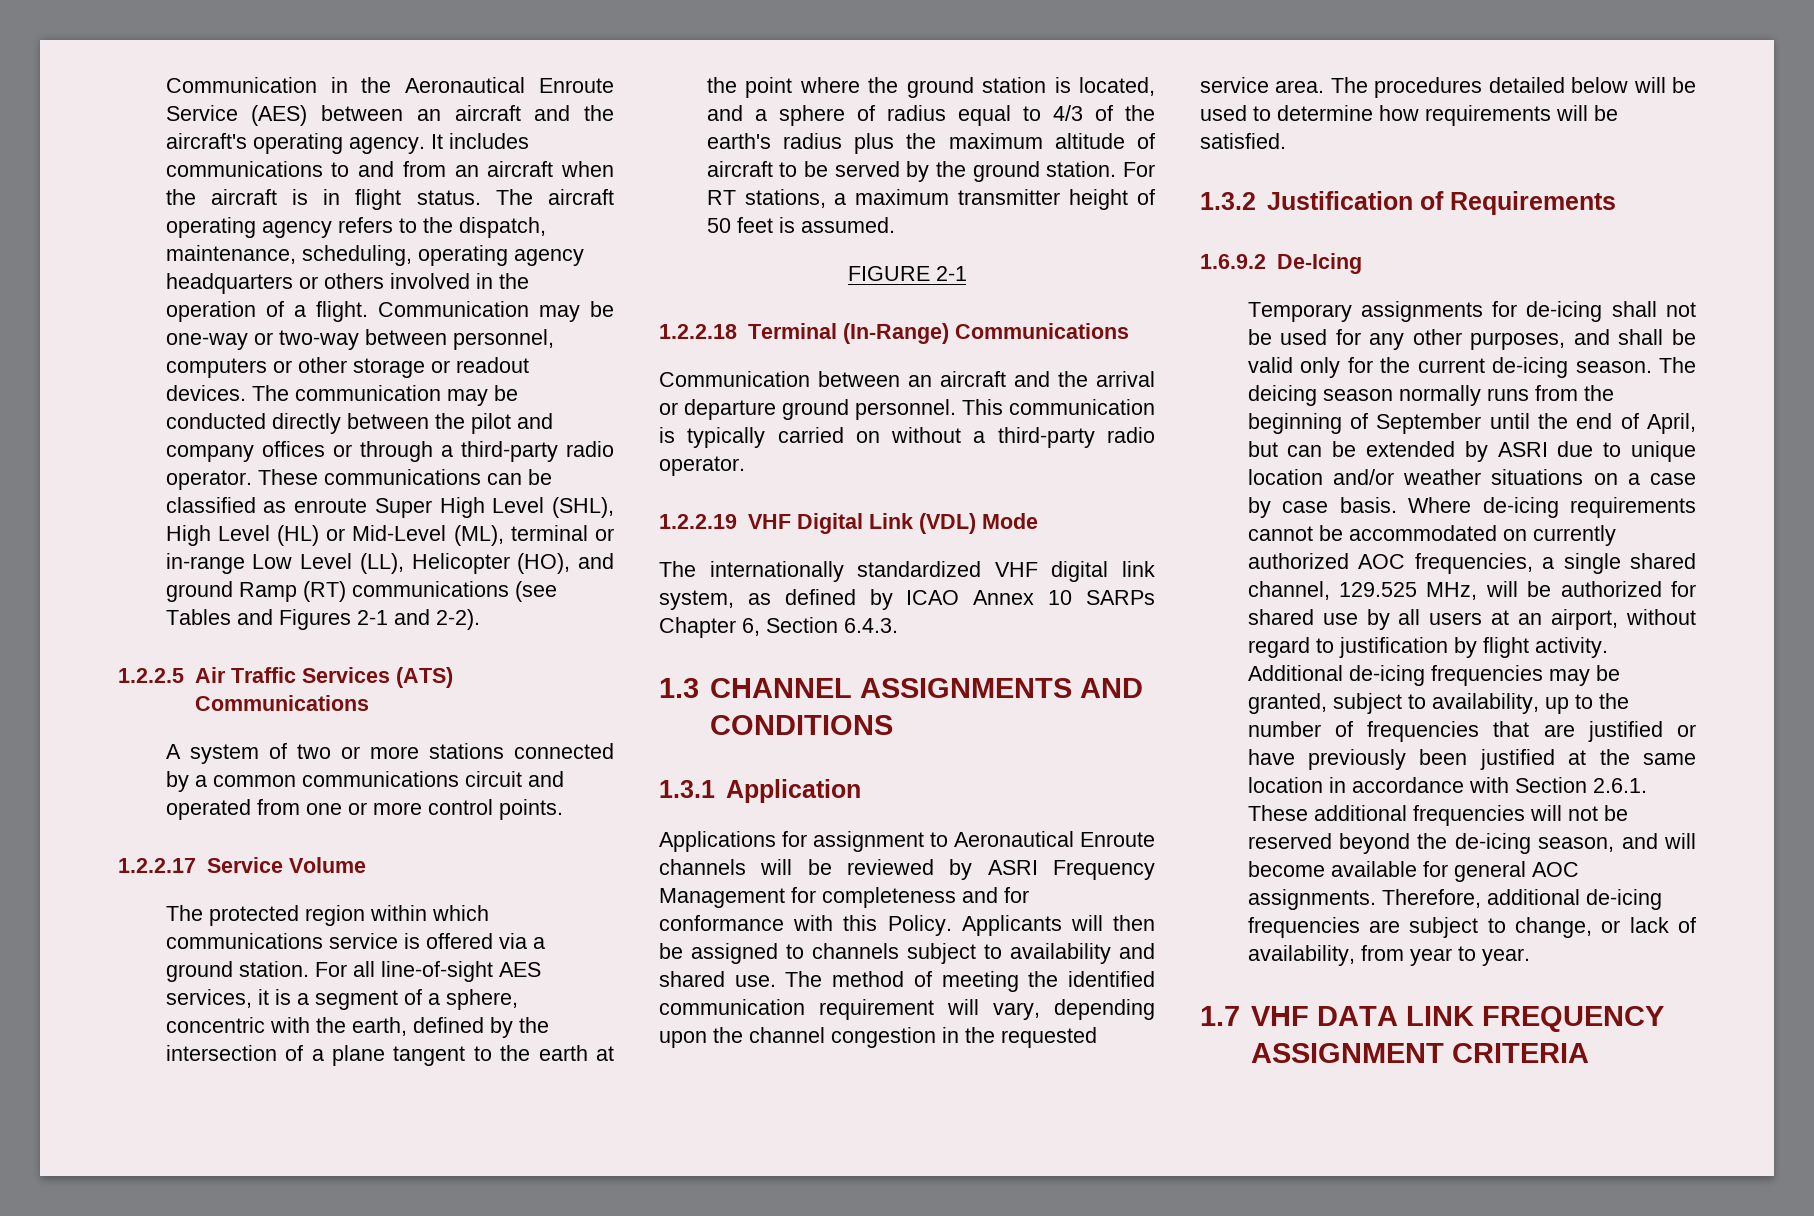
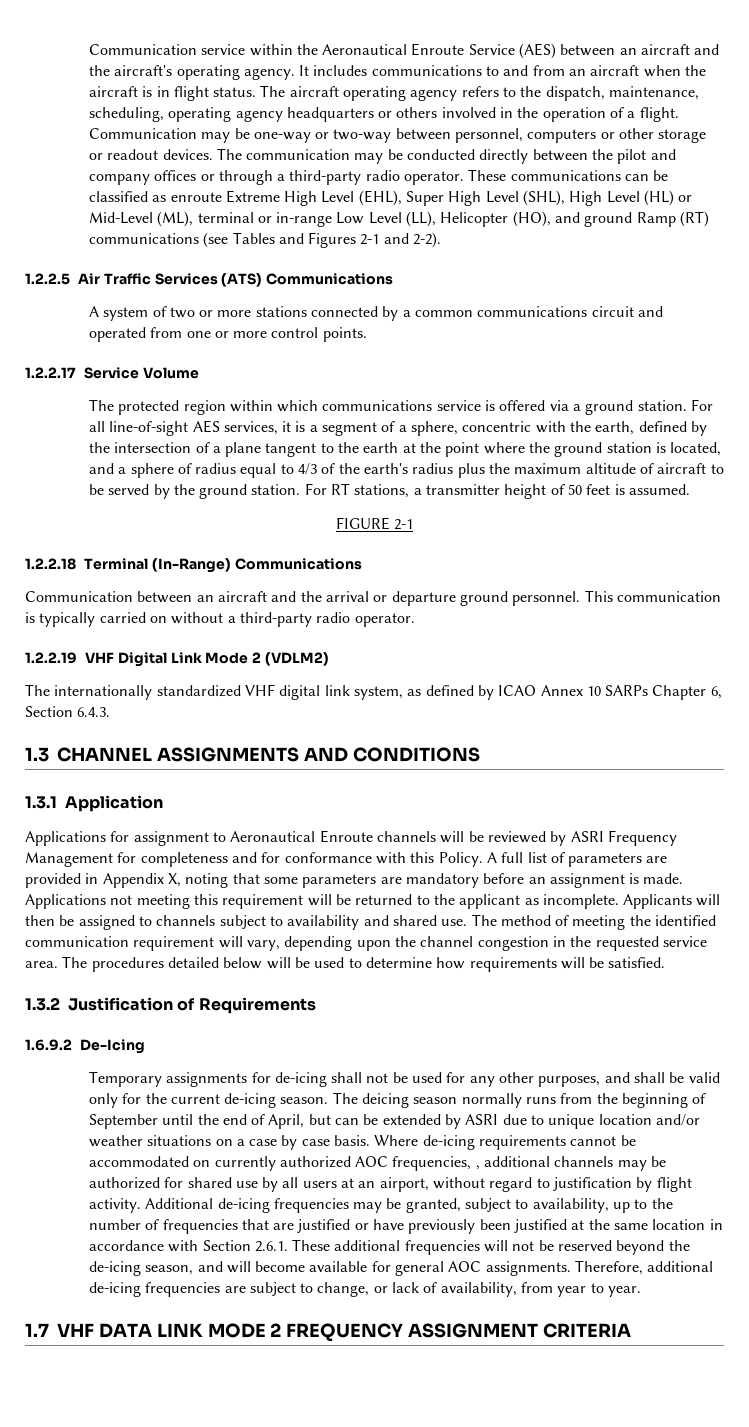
[165,77,348,93] Communication in -> [88,44,293,56] Communication service within
(368, 505) none -> [225,190,402,206] Extreme High Level (EHL),
[855,189,950,205] maximum -> (422, 491) none
[918,513,976,534] (VDL) -> (202, 657) none
(1038, 521) none -> [252,652,329,666] 2 (VDLM2)
(952, 925) none -> [486,852,668,867] [25,873,684,888] [25,894,619,909] A full list of parameters are provided in Appendix X, noting that some parameters are mandatory before an assignment is made. Applications not meeting this requirement will be returned to the applicant as incomplete.
[1542,553,1696,574] [1247,581,1518,600] a single shared channel, 129.525 MHz, will -> [475,1156,647,1171] , additional channels may
(1474, 1016) none -> [207,1323,282,1338] MODE 2

